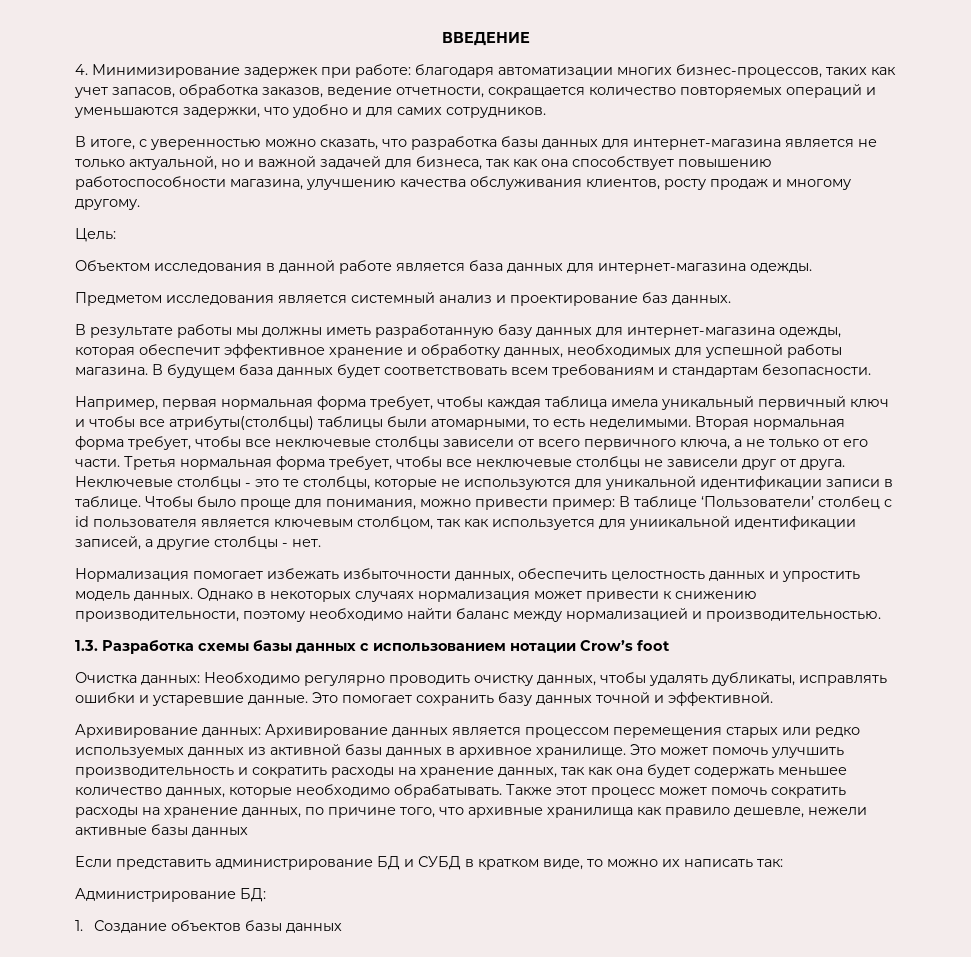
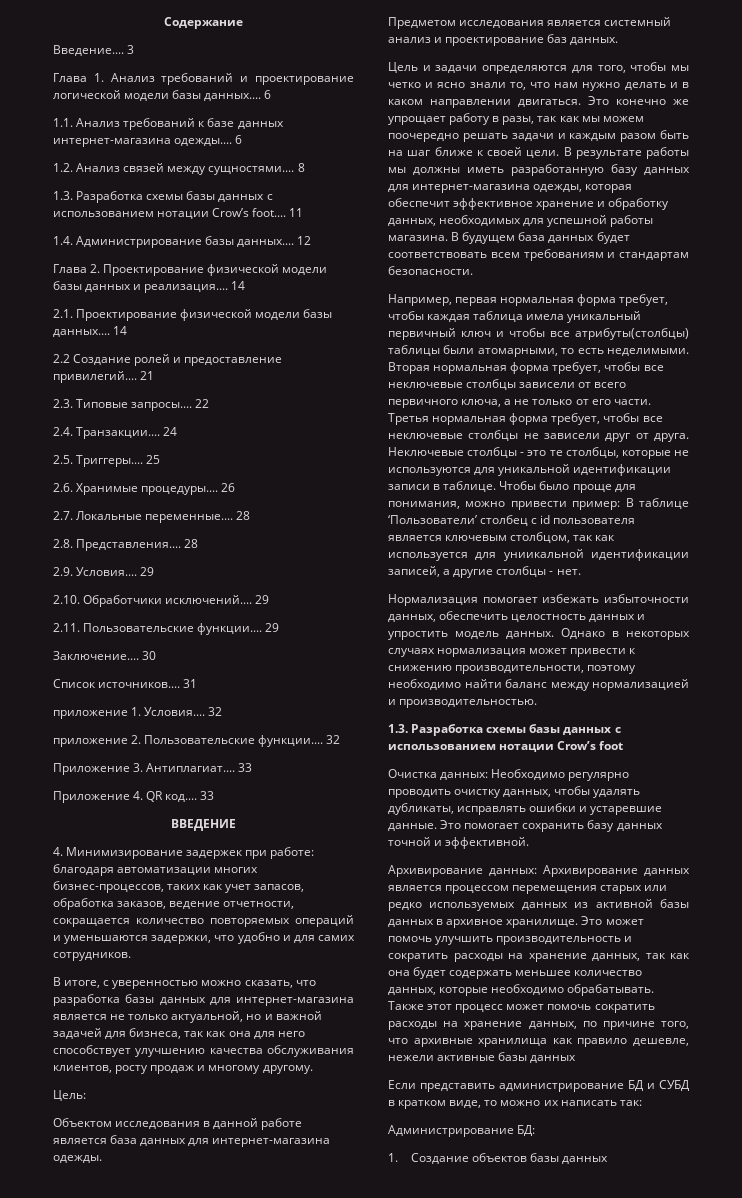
(441, 39) none -> [164,17,243,29] [53,45,135,56] [53,73,354,85] [53,90,272,101] [53,118,284,130] [53,135,243,147] [53,163,305,175] [53,191,273,203] [53,208,304,219] [53,236,312,248] [53,264,328,276] [53,281,246,293] [53,309,333,321] [53,326,128,337] [53,354,283,366] [53,371,155,383] [53,399,210,411] [53,427,178,439] [53,455,161,467] [53,483,236,495] [53,511,251,523] [53,539,199,551] [53,567,155,576] [53,595,270,607] [53,623,280,635] [53,651,157,660] [53,679,198,688] [53,707,223,719] [53,735,341,747] [53,763,253,775] [53,791,215,803] Содержание // Введение.... 3 // Глава 1. Анализ требований и проектирование логической модели базы данных.... 6 // 1.1. Анализ требований к базе данных интернет-магазина одежды.... 6 // 1.2. Анализ связей между сущностями.... 8 // 1.3. Разработка схемы базы данных с использованием нотации Crow’s foot.... 11 // 1.4. Администрирование базы данных.... 12 // Глава 2. Проектирование физической модели базы данных и реализация.... 14 // 2.1. Проектирование физической модели базы данных.... 14 // 2.2 Создание ролей и предоставление привилегий.... 21 // 2.3. Типовые запросы.... 22 // 2.4. Транзакции.... 24 // 2.5. Триггеры.... 25 // 2.6. Хранимые процедуры.... 26 // 2.7. Локальные переменные.... 28 // 2.8. Представления.... 28 // 2.9. Условия.... 29 // 2.10. Обработчики исключений.... 29 // 2.11. Пользовательские функции.... 29 // Заключение.... 30 // Cписок источников.... 31 // приложение 1. Условия.... 32 // приложение 2. Пользовательские функции.... 32 // Приложение 3. Антиплагиат.... 33 // Приложение 4. QR код.... 33 //
[572,156,772,170] [75,176,303,190] способствует повышению работоспособности магазина, -> [253,1031,305,1039] [53,1045,131,1057] для него способствует
(731, 300) none -> [388,62,689,74] [388,82,689,91] [388,96,689,108] [388,113,644,125] [388,130,689,142] [388,147,560,158] Цель и задачи определяются для того, чтобы мы четко и ясно знали то, что нам нужно делать и в каком направлении двигаться. Это конечно же упрощает работу в разы, так как мы можем поочередно решать задачи и каждым разом быть на шаг ближе к своей цели.

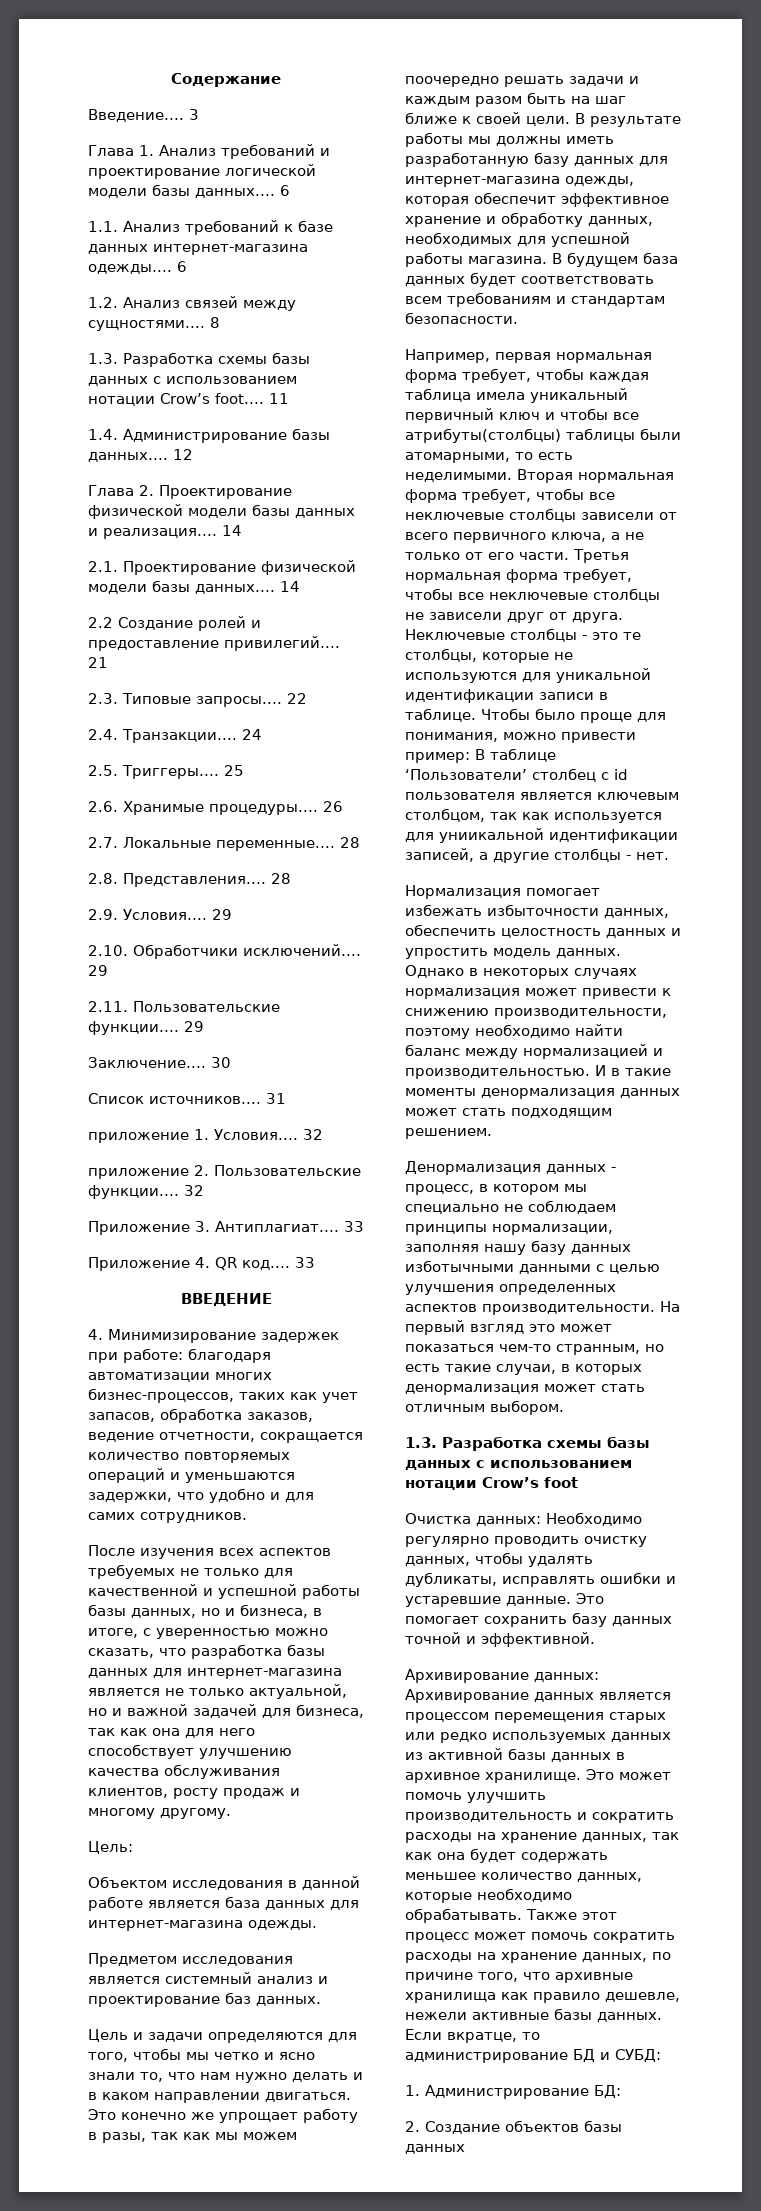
[53,977,61,986] В -> [88,1545,331,1559] [88,1564,293,1579] [88,1584,360,1599] [88,1604,322,1618] После изучения всех аспектов требуемых не только для качественной и успешной работы базы данных, но и бизнеса, в
(538, 703) none -> [595,1065,671,1076] [405,1088,680,1099] [405,1108,612,1118] [405,1128,492,1139] [405,1161,616,1175] [405,1184,587,1195] [405,1200,616,1214] [405,1224,613,1235] [405,1240,631,1255] [405,1260,660,1274] [405,1284,616,1295] [405,1301,680,1315] [405,1320,612,1335] [405,1344,664,1355] [405,1364,642,1375] [405,1384,645,1395] [405,1400,564,1415] И в такие моменты денормализация данных может стать подходящим решением. // Денормализация данных - процесс, в котором мы специально не соблюдаем принципы нормализации, заполняя нашу базу данных изботычными данными с целью улучшения определенных аспектов производительности. На первый взгляд это может показаться чем-то странным, но есть такие случаи, в которых денормализация может стать отличным выбором.
[530,1055,577,1063] [388,1080,689,1092] [388,1100,642,1109] данных // Если представить администрирование БД и СУБД в кратком виде, то можно их написать так: // -> [597,2012,662,2022] [405,2029,540,2043] [405,2049,661,2063] [405,2085,420,2096] данных. Если вкратце, то администрирование БД и СУБД: // 1.
[388,1153,398,1162] 1. -> [405,2121,420,2132] 2.

